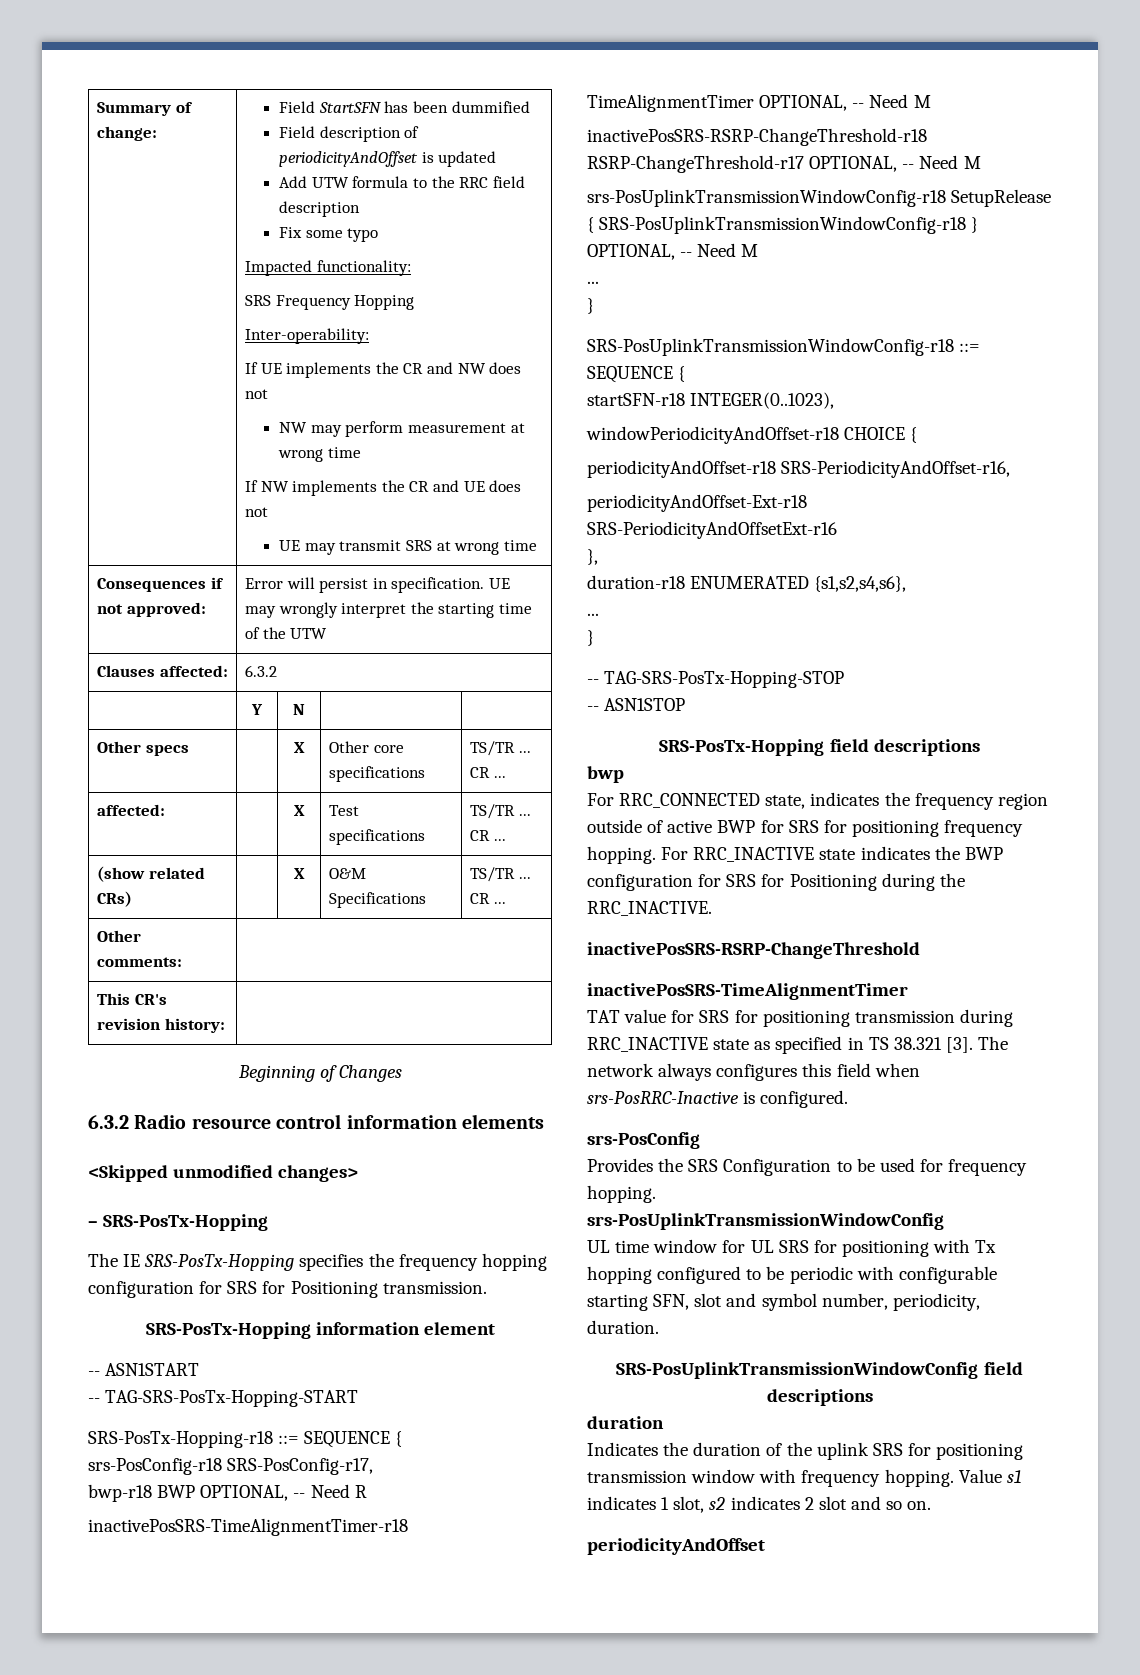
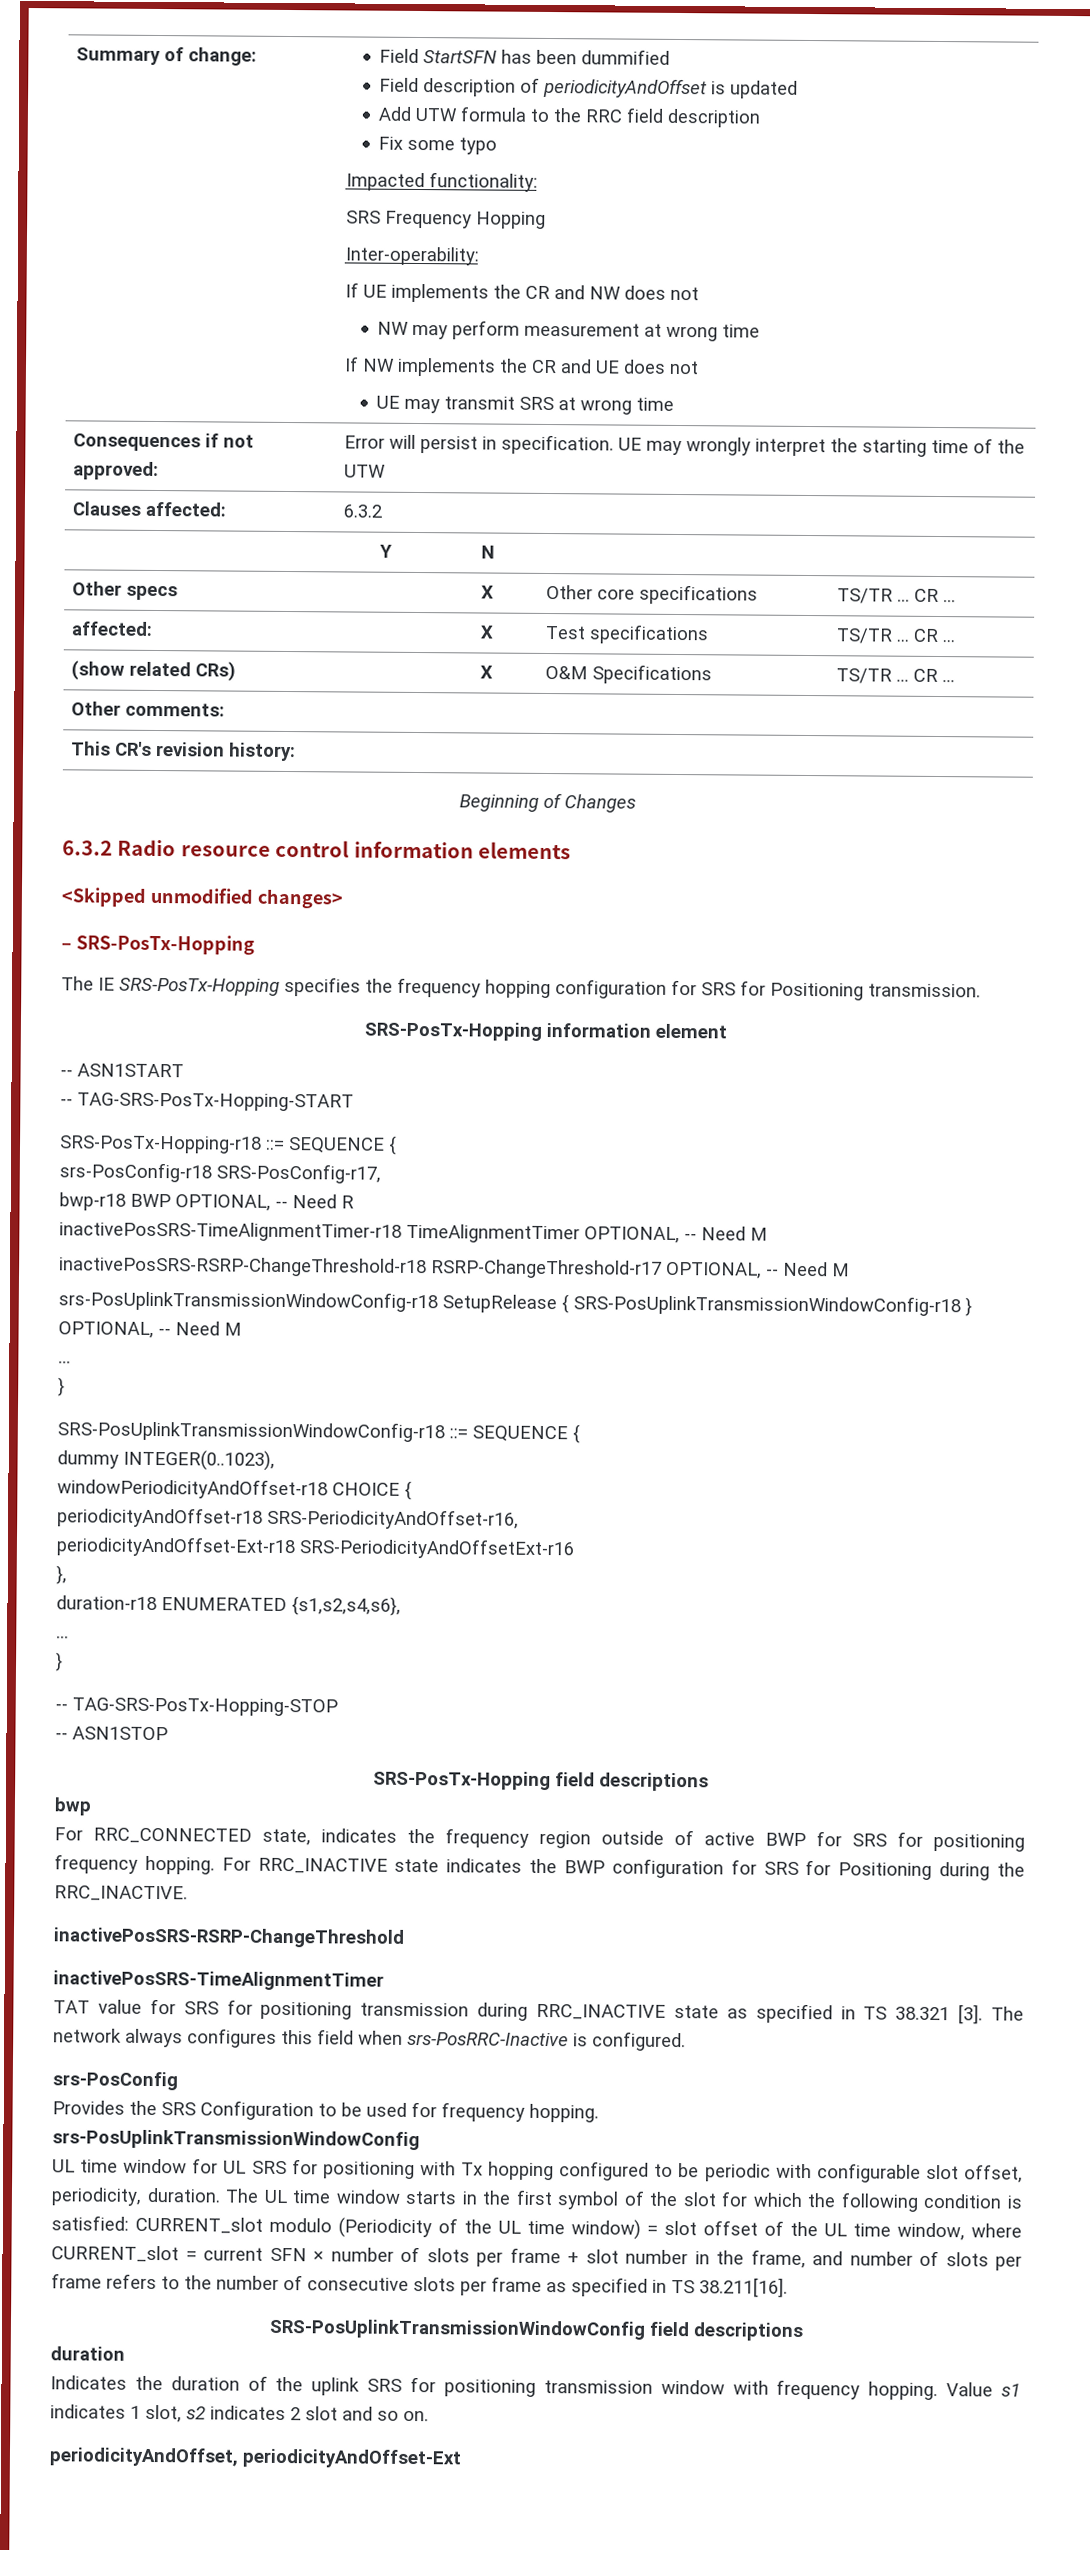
[587,393,685,406] startSFN-r18 -> [57,1450,119,1469] dummy
[587,1293,980,1311] [587,1320,659,1334] starting SFN, slot and symbol number, periodicity, duration. -> [925,2164,1023,2183] [51,2187,1022,2212] [51,2215,1022,2241] [51,2245,1022,2271] [51,2273,788,2298] slot offset, periodicity, duration. The UL time window starts in the first symbol of the slot for which the following condition is satisfied: CURRENT_slot modulo (Periodicity of the UL time window) = slot offset of the UL time window, where CURRENT_slot = current SFN × number of slots per frame + slot number in the frame, and number of slots per frame refers to the number of consecutive slots per frame as specified in TS 38.211[16].
[587,1538,765,1555] periodicityAndOffset -> [49,2447,462,2469] periodicityAndOffset, periodicityAndOffset-Ext

